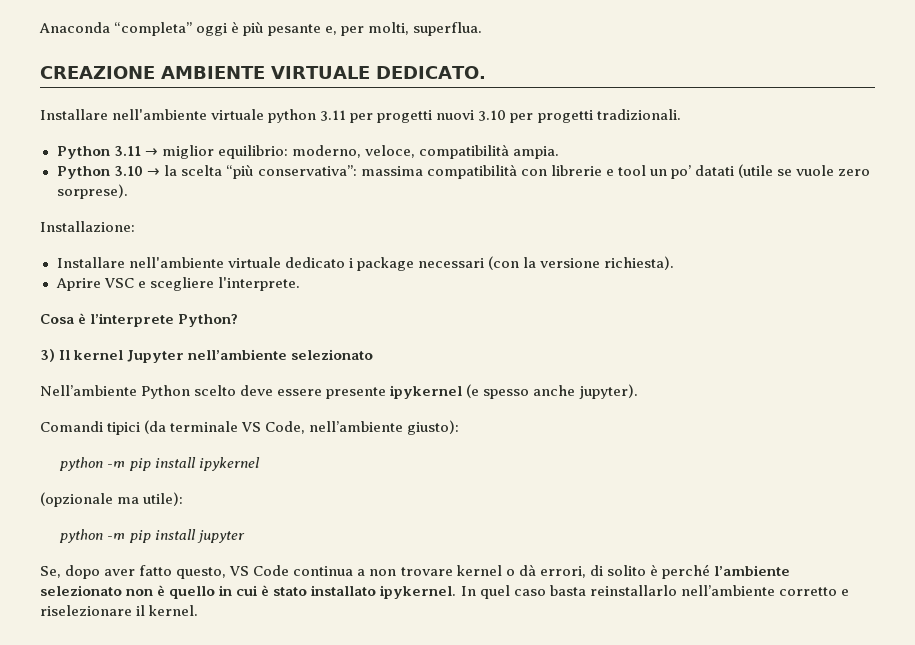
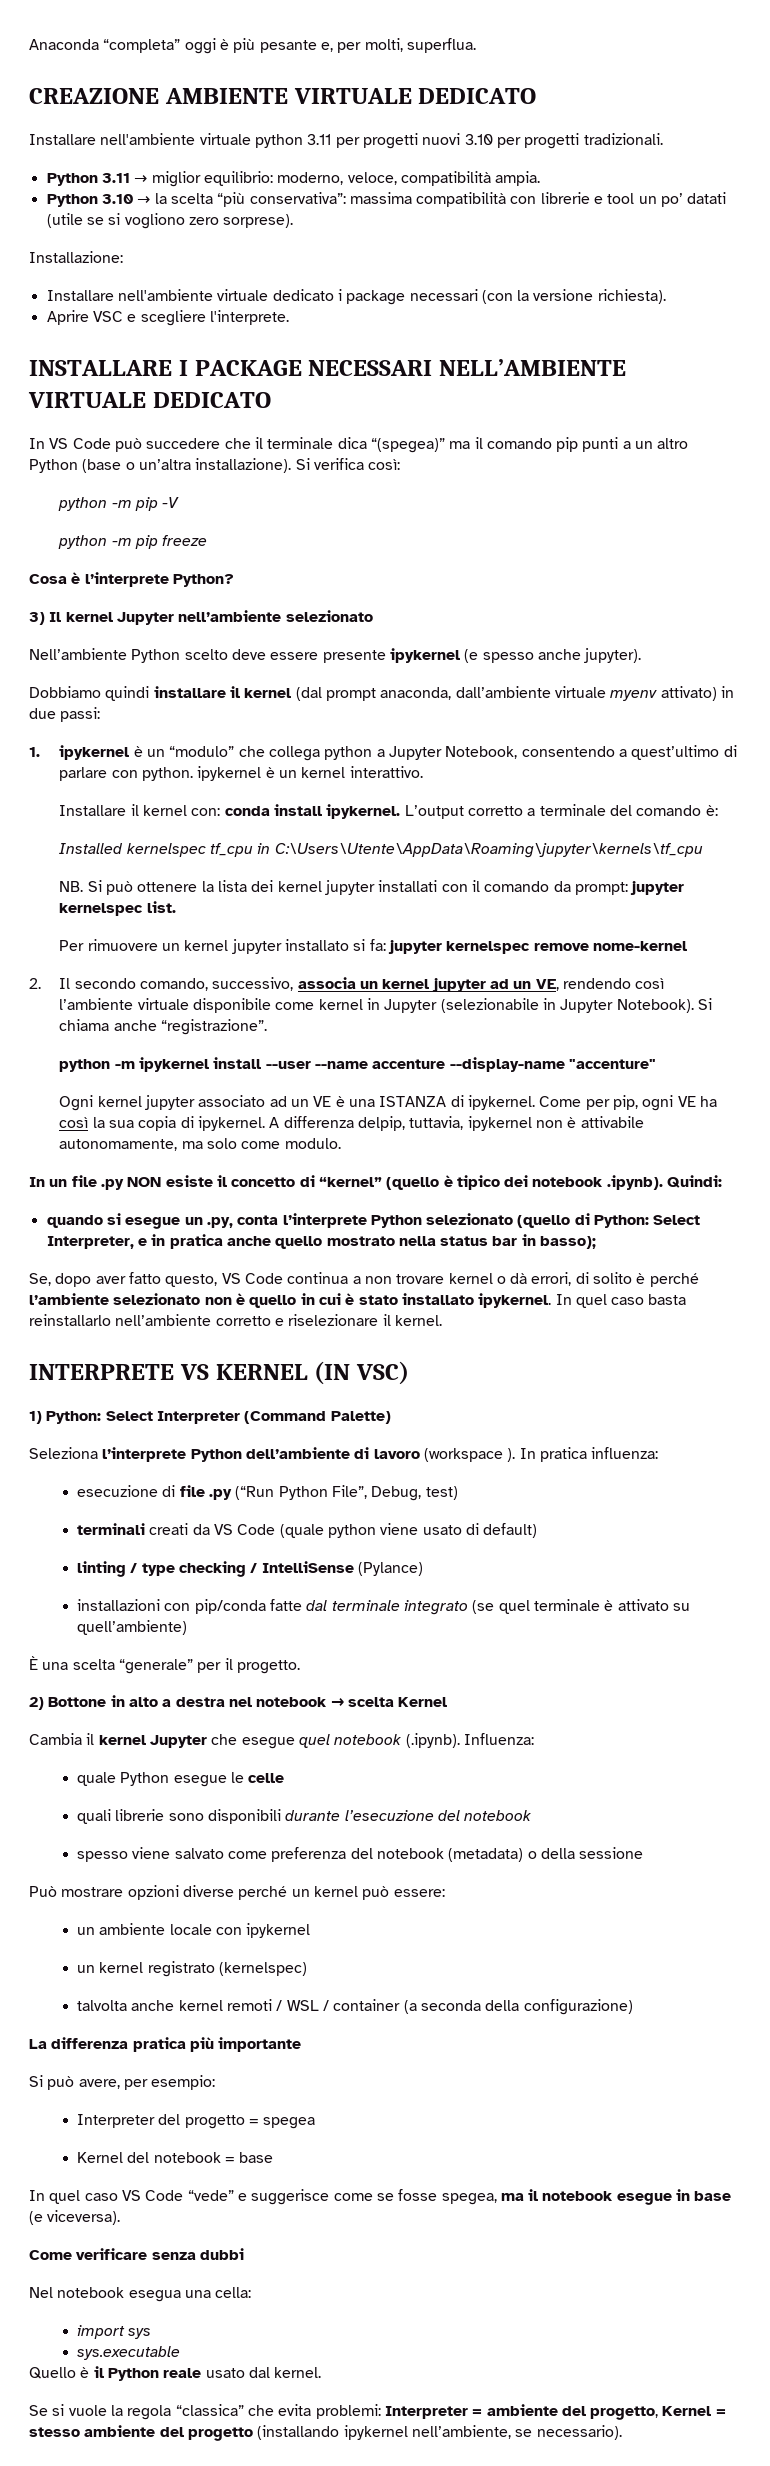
[375,66,486,79] DEDICATO. -> [418,88,537,104] DEDICATO
[796,165,835,176] vuole -> [108,213,185,229] si vogliono
(300, 284) none -> [29,359,626,376] [28,392,271,408] [29,437,689,453] [29,458,401,473] [58,497,180,511] [58,535,208,549] // INSTALLARE I PACKAGE NECESSARI NELL’AMBIENTE VIRTUALE DEDICATO // In VS Code può succedere che il terminale dica “(spegea)” ma il comando pip punti a un altro Python (base o un’altra installazione). Si verifica così: // python -m pip -V // python -m pip freeze
[40,420,460,435] [59,457,260,471] [40,492,184,507] [59,529,245,543] Comandi tipici (da terminale VS Code, nell’ambiente giusto): // python -m pip install ipykernel // (opzionale ma utile): // python -m pip install jupyter -> [29,686,734,701] [29,707,101,722] [29,745,737,761] [59,766,423,781] [59,804,718,819] [59,843,703,858] [59,880,685,895] [59,901,176,916] [59,939,687,954] [29,977,665,992] [59,998,712,1013] [59,1019,268,1035] [59,1057,656,1072] [59,1095,717,1111] [59,1116,644,1131] [59,1138,341,1151] [29,1175,723,1190] [46,1213,701,1229] [46,1234,597,1249] Dobbiamo quindi installare il kernel (dal prompt anaconda, dall’ambiente virtuale myenv attivato) in due passi: // 1. ipykernel è un “modulo” che collega python a Jupyter Notebook, consentendo a quest’ultimo di parlare con python. ipykernel è un kernel interattivo. // Installare il kernel con: conda install ipykernel. L’output corretto a terminale del comando è: // Installed kernelspec tf_cpu in C:\Users\Utente\AppData\Roaming\jupyter\kernels\tf_cpu // NB. Si può ottenere la lista dei kernel jupyter installati con il comando da prompt: jupyter kernelspec list. // Per rimuovere un kernel jupyter installato si fa: jupyter kernelspec remove nome-kernel // 2. Il secondo comando, successivo, associa un kernel jupyter ad un VE, rendendo così l’ambiente virtuale disponibile come kernel in Jupyter (selezionabile in Jupyter Notebook). Si chiama anche “registrazione”. // python -m ipykernel install --user --name accenture --display-name "accenture" // Ogni kernel jupyter associato ad un VE è una ISTANZA di ipykernel. Come per pip, ogni VE ha così la sua copia di ipykernel. A differenza delpip, tuttavia, ipykernel non è attivabile autonomamente, ma solo come modulo. // In un file .py NON esiste il concetto di “kernel” (quello è tipico dei notebook .ipynb). Quindi: // quando si esegue un .py, conta l’interprete Python selezionato (quello di Python: Select Interpreter, e in pratica anche quello mostrato nella status bar in basso);
(199, 610) none -> [29,1361,409,1385] [29,1411,391,1424] [29,1447,659,1462] [77,1485,458,1501] [77,1523,538,1538] [77,1561,423,1577] [77,1599,690,1615] [77,1620,188,1635] [29,1656,300,1674] [29,1695,448,1710] [29,1733,534,1749] [77,1772,285,1787] [77,1809,532,1824] [77,1847,644,1862] [29,1885,445,1900] [77,1923,311,1938] [77,1961,307,1977] [77,1999,633,2015] [29,2037,302,2052] [29,2075,216,2090] [77,2114,316,2129] [77,2152,274,2163] [29,2189,732,2205] [29,2210,121,2225] [29,2248,244,2260] [29,2287,252,2302] [77,2325,152,2339] [77,2346,181,2360] [29,2366,322,2381] [29,2404,726,2420] [29,2425,622,2441] // INTERPRETE VS KERNEL (IN VSC) // 1) Python: Select Interpreter (Command Palette) // Seleziona l’interprete Python dell’ambiente di lavoro (workspace ). In pratica influenza: // esecuzione di file .py (“Run Python File”, Debug, test) // terminali creati da VS Code (quale python viene usato di default) // linting / type checking / IntelliSense (Pylance) // installazioni con pip/conda fatte dal terminale integrato (se quel terminale è attivato su quell’ambiente) // È una scelta “generale” per il progetto. // 2) Bottone in alto a destra nel notebook → scelta Kernel // Cambia il kernel Jupyter che esegue quel notebook (.ipynb). Influenza: // quale Python esegue le celle // quali librerie sono disponibili durante l’esecuzione del notebook // spesso viene salvato come preferenza del notebook (metadata) o della sessione // Può mostrare opzioni diverse perché un kernel può essere: // un ambiente locale con ipykernel // un kernel registrato (kernelspec) // talvolta anche kernel remoti / WSL / container (a seconda della configurazione) // La differenza pratica più importante // Si può avere, per esempio: // Interpreter del progetto = spegea // Kernel del notebook = base // In quel caso VS Code “vede” e suggerisce come se fosse spegea, ma il notebook esegue in base (e viceversa). // Come verificare senza dubbi // Nel notebook esegua una cella: // import sys // sys.executable // Quello è il Python reale usato dal kernel. // Se si vuole la regola “classica” che evita problemi: Interpreter = ambiente del progetto, Kernel = stesso ambiente del progetto (installando ipykernel nell’ambiente, se necessario).

